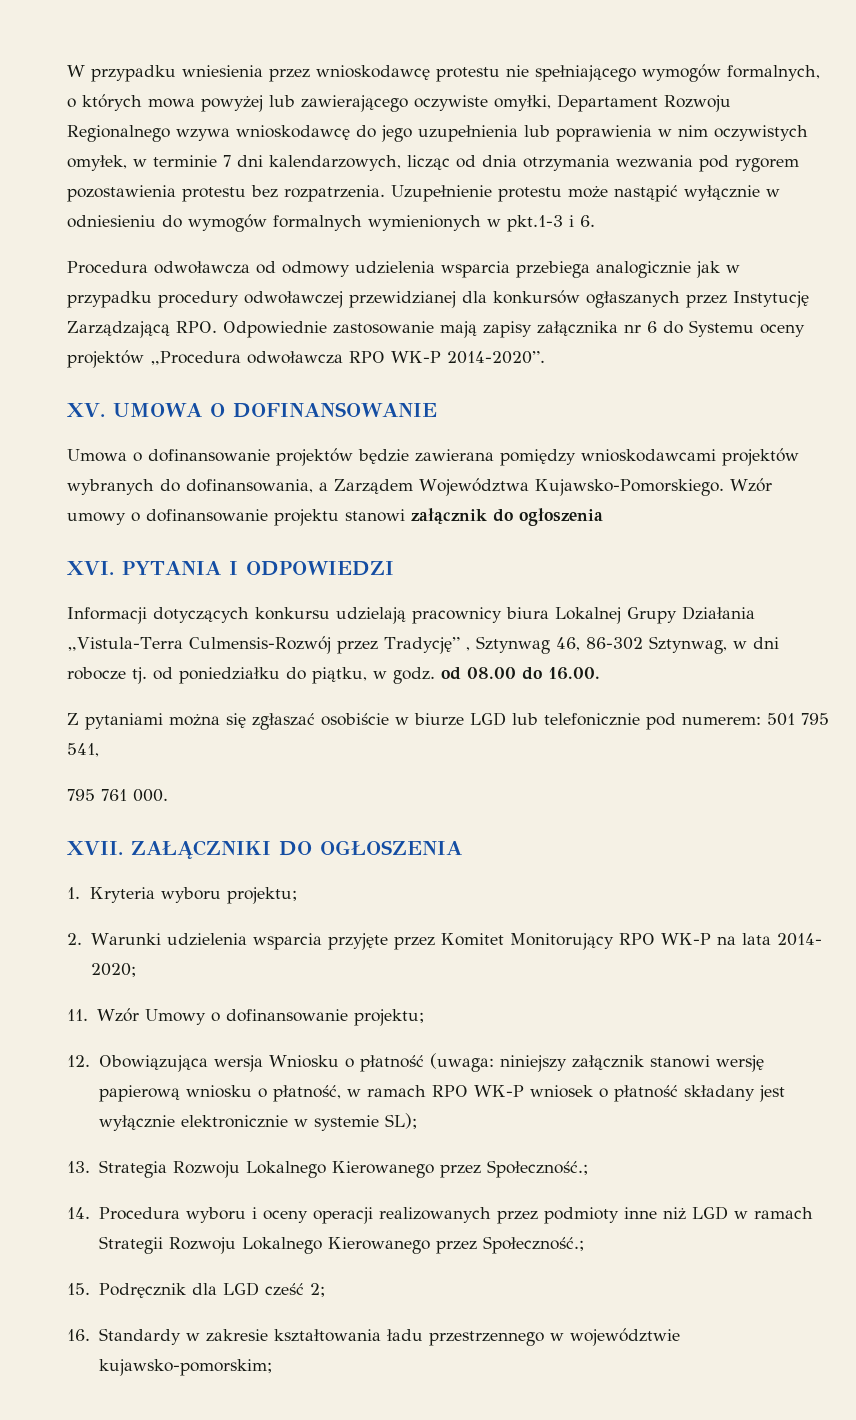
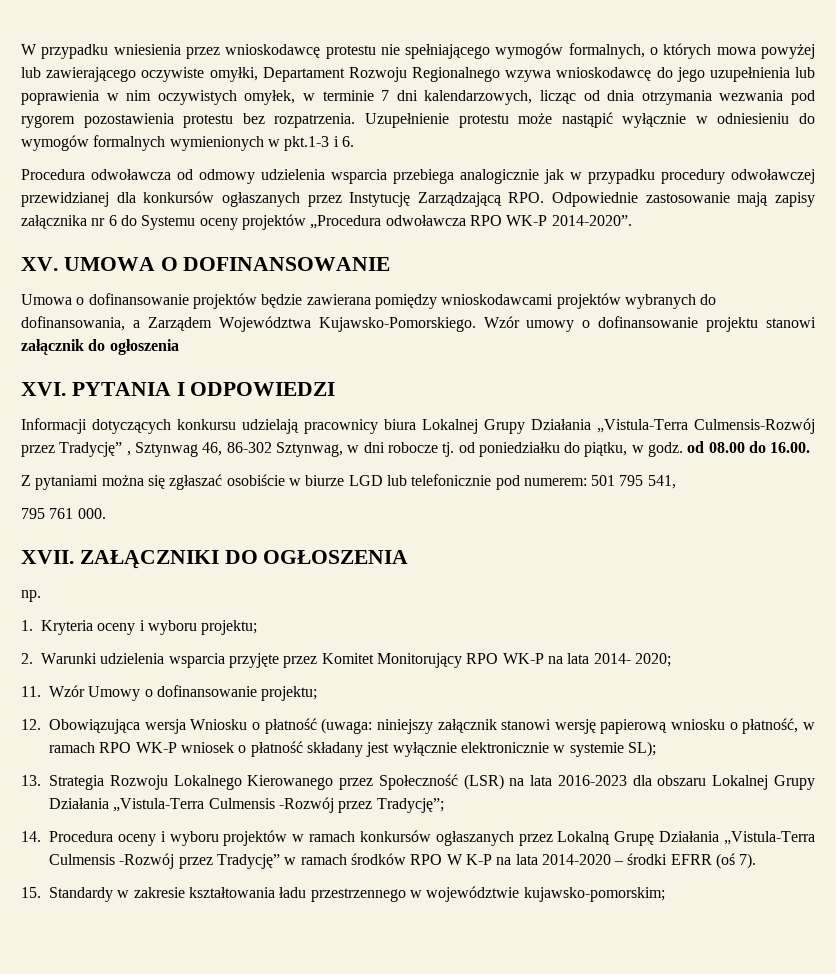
(462, 847) none -> [21,590,41,602] // np.
(155, 895) none -> [97,620,145,635] oceny i
[486,1160,588,1178] [67,1206,813,1224] [98,1236,584,1254] [67,1282,325,1298] [67,1329,90,1341] Społeczność.; // 14. Procedura wyboru i oceny operacji realizowanych przez podmioty inne niż LGD w ramach Strategii Rozwoju Lokalnego Kierowanego przez Społeczność.; // 15. Podręcznik dla LGD cześć 2; // 16. -> [378,774,815,790] [49,797,444,813] [21,830,815,846] [49,853,757,869] [21,887,41,898] Społeczność (LSR) na lata 2016-2023 dla obszaru Lokalnej Grupy Działania „Vistula-Terra Culmensis -Rozwój przez Tradycję”; // 14. Procedura oceny i wyboru projektów w ramach konkursów ogłaszanych przez Lokalną Grupę Działania „Vistula-Terra Culmensis -Rozwój przez Tradycję” w ramach środków RPO W K-P na lata 2014-2020 – środki EFRR (oś 7). // 15.

